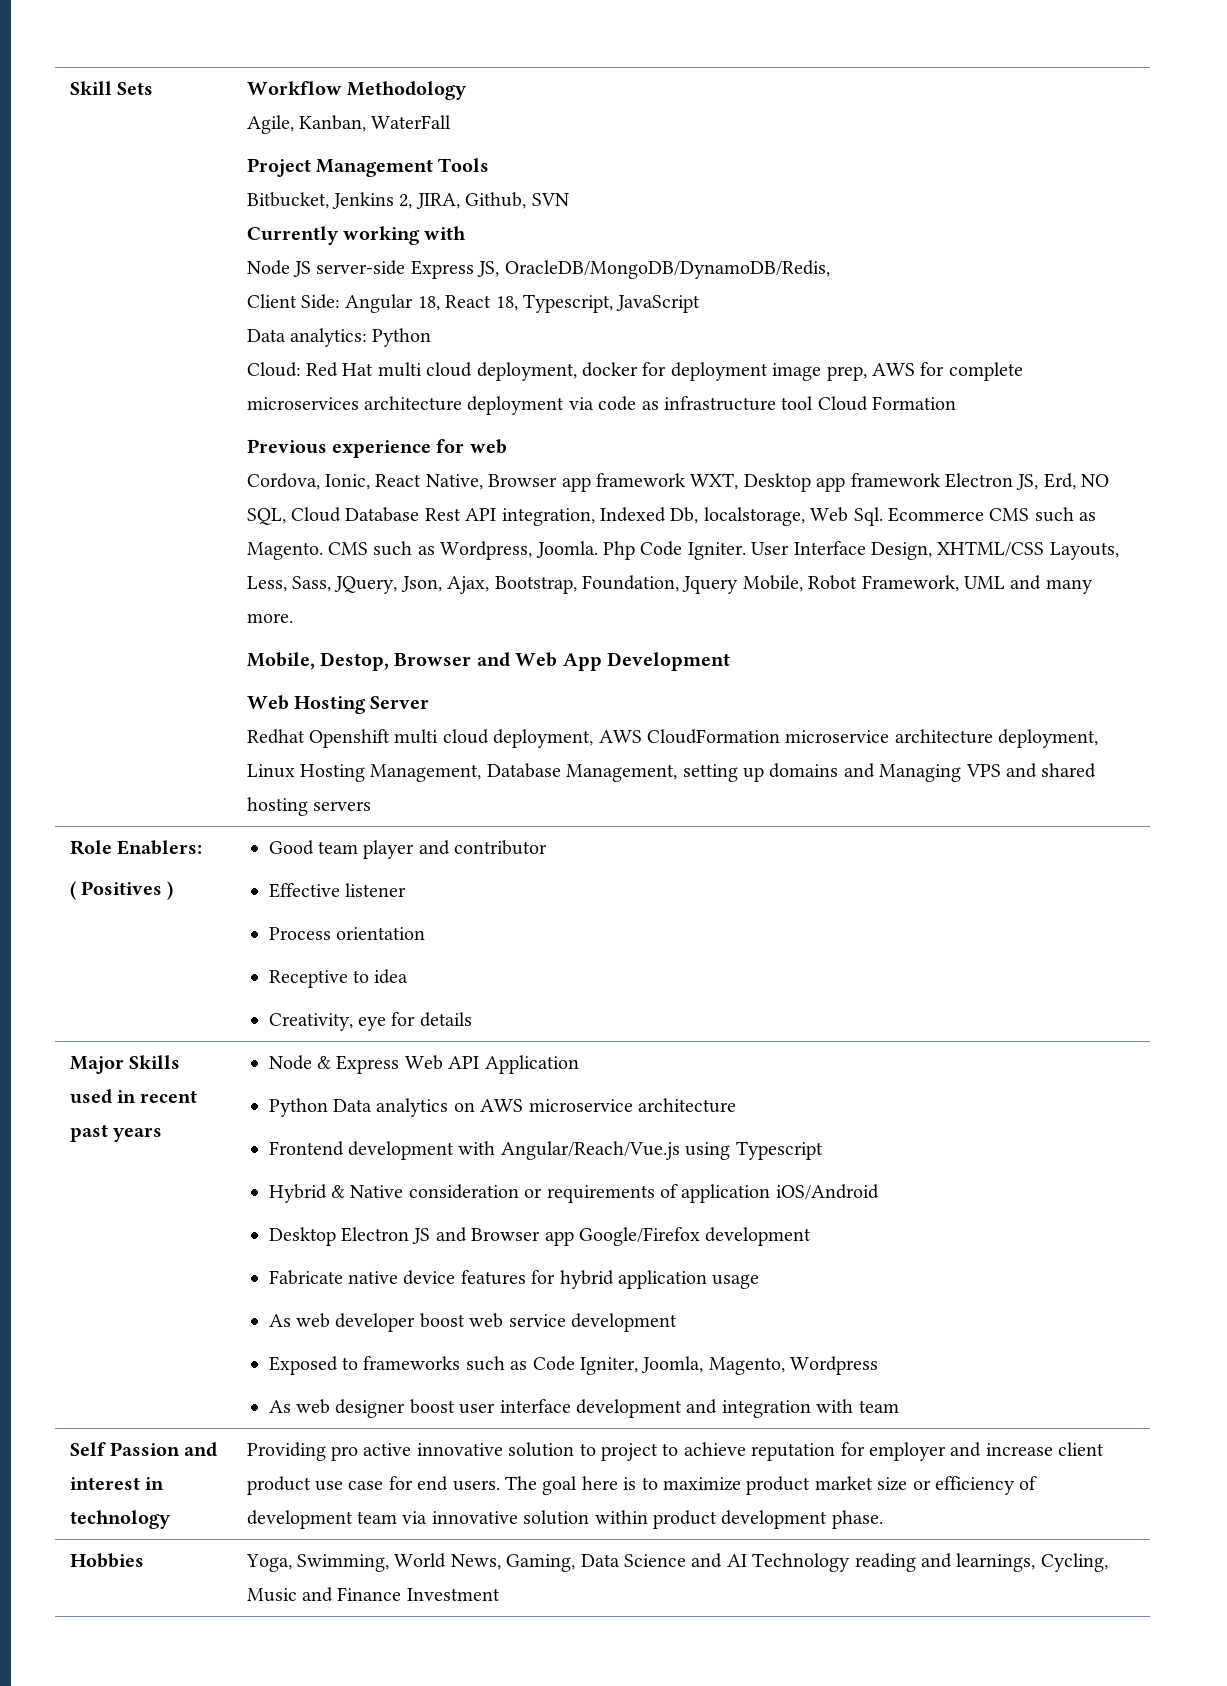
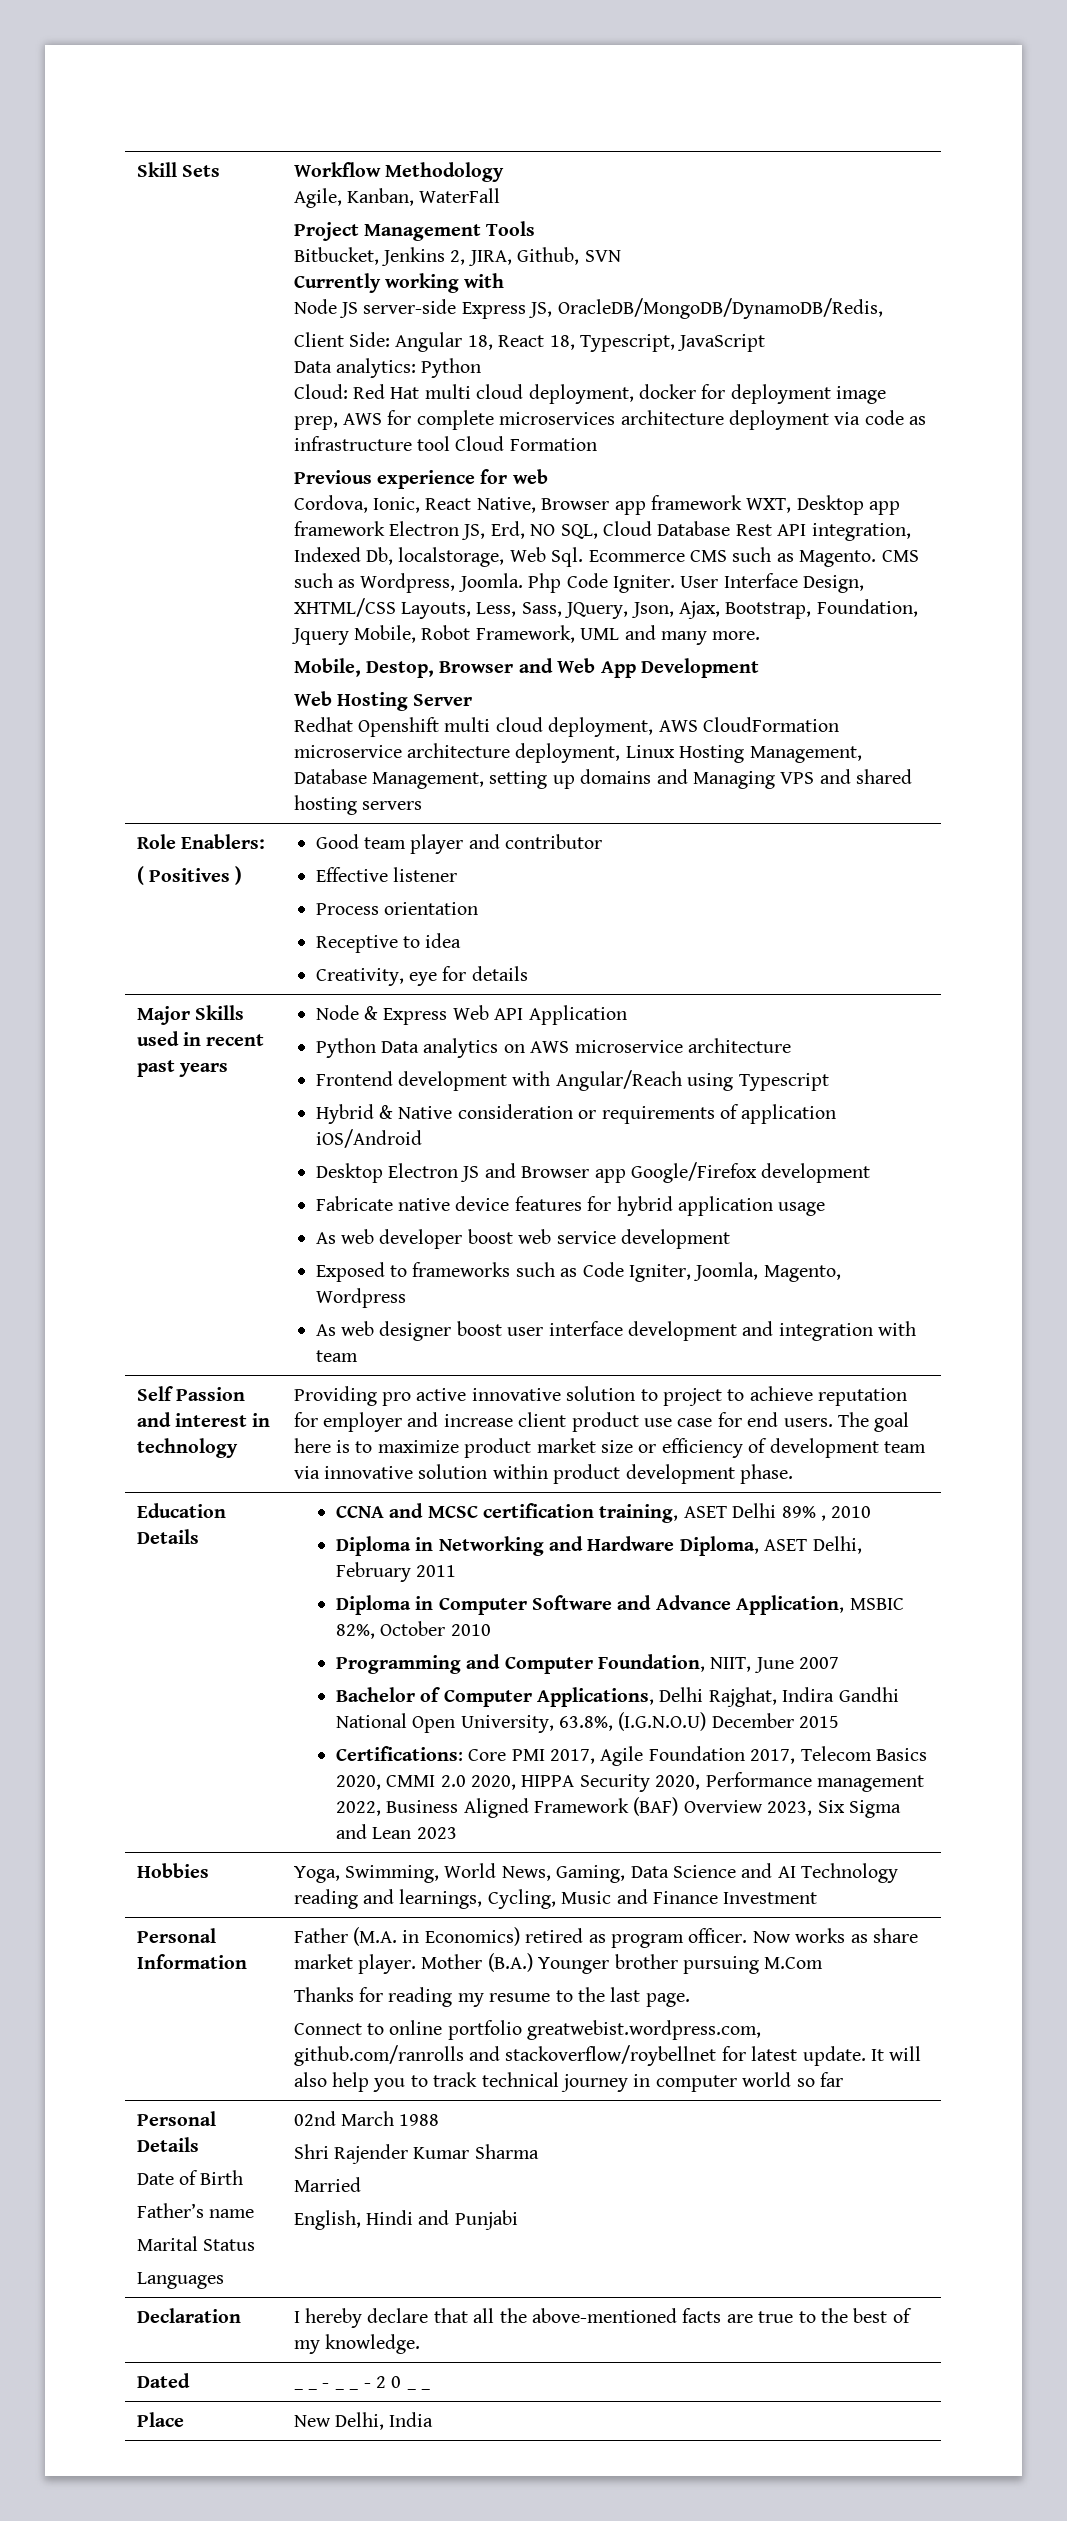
[500,1141,680,1160] Angular/Reach/Vue.js -> [555,1070,682,1091] Angular/Reach
(883, 1519) none -> [136,1503,226,1518] [136,1529,199,1544] [335,1503,872,1523] [335,1536,862,1556] [335,1562,457,1582] [335,1595,904,1615] [335,1621,491,1639] [335,1654,840,1674] [335,1687,899,1707] [335,1712,840,1733] [335,1746,928,1766] [335,1772,925,1792] [335,1797,902,1818] [335,1824,457,1839] // Education Details | CCNA and MCSC certification training, ASET Delhi 89% , 2010 // Diploma in Networking and Hardware Diploma, ASET Delhi, February 2011 // Diploma in Computer Software and Advance Application, MSBIC 82%, October 2010 // Programming and Computer Foundation, NIIT, June 2007 // Bachelor of Computer Applications, Delhi Rajghat, Indira Gandhi National Open University, 63.8%, (I.G.N.O.U) December 2015 // Certifications: Core PMI 2017, Agile Foundation 2017, Telecom Basics 2020, CMMI 2.0 2020, HIPPA Security 2020, Performance management 2022, Business Aligned Framework (BAF) Overview 2023, Six Sigma and Lean 2023
(500, 1594) none -> [136,1928,216,1943] [136,1954,247,1969] [293,1927,918,1948] [293,1953,824,1974] [293,1987,690,2007] [293,2020,762,2040] [293,2045,922,2066] [293,2072,843,2092] [136,2111,216,2126] [136,2137,199,2152] [136,2170,244,2185] [136,2203,254,2218] [136,2236,255,2251] [136,2272,224,2289] [293,2111,440,2126] [293,2144,539,2164] [293,2177,361,2192] [293,2210,518,2230] [136,2308,241,2323] [293,2308,912,2328] [293,2334,420,2354] [136,2373,190,2388] [293,2388,317,2390] [322,2383,330,2388] [334,2388,359,2390] [363,2376,402,2388] [406,2388,431,2390] [136,2412,184,2427] [293,2412,434,2430] // Personal Information | Father (M.A. in Economics) retired as program officer. Now works as share market player. Mother (B.A.) Younger brother pursuing M.Com // Thanks for reading my resume to the last page. // Connect to online portfolio greatwebist.wordpress.com, github.com/ranrolls and stackoverflow/roybellnet for latest update. It will also help you to track technical journey in computer world so far // Personal Details // Date of Birth // Father’s name // Marital Status // Languages | 02nd March 1988 // Shri Rajender Kumar Sharma // Married // English, Hindi and Punjabi // Declaration | I hereby declare that all the above-mentioned facts are true to the best of my knowledge. // Dated | _ _ - _ _ - 2 0 _ _ // Place | New Delhi, India

